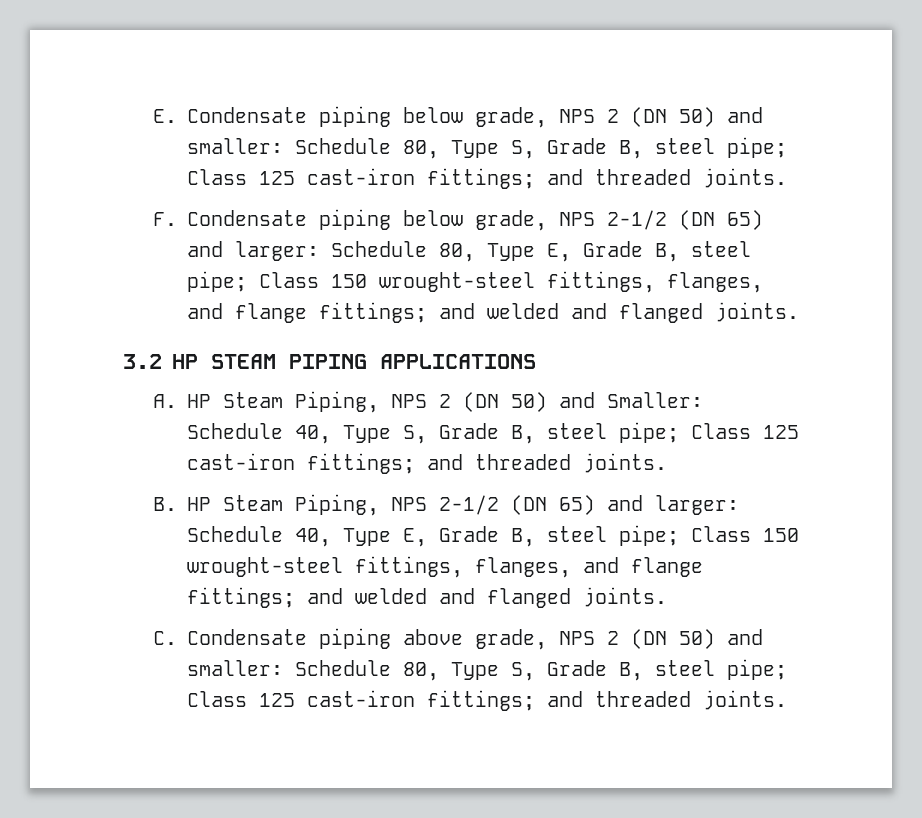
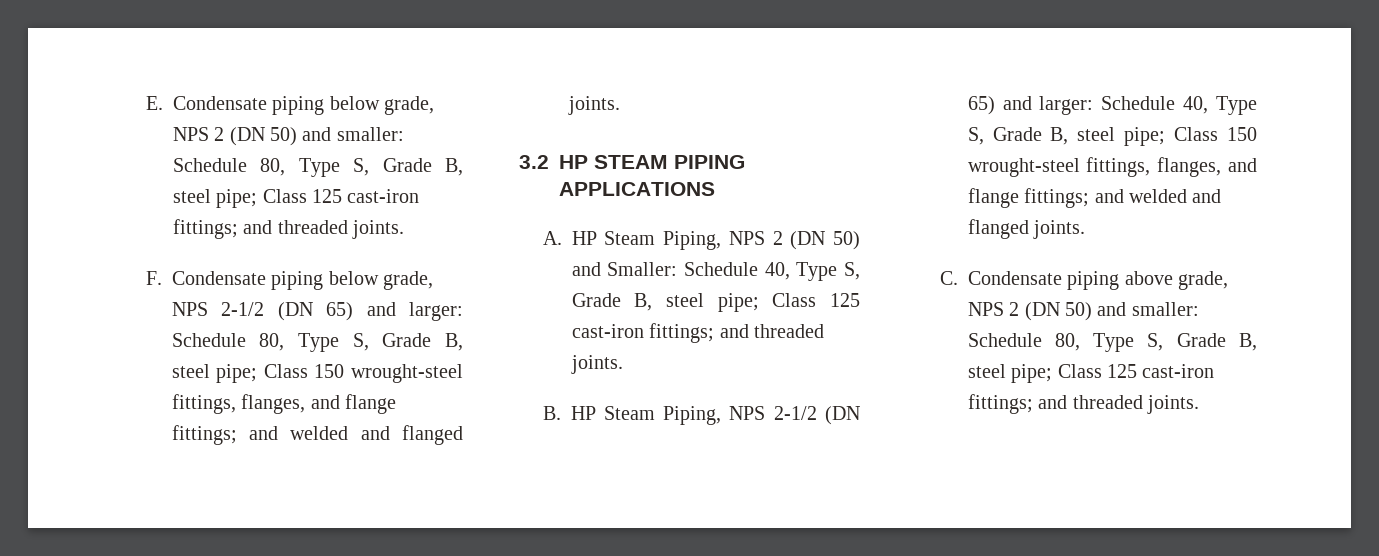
[547,243,572,262] E, -> [352,333,369,351] S,
[403,528,428,547] E, -> [967,127,984,145] S,

